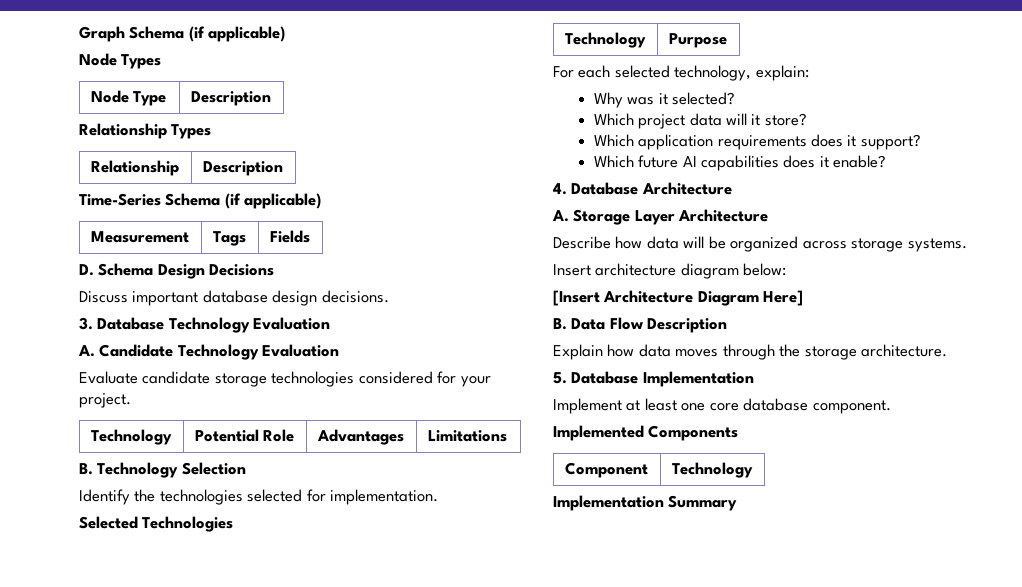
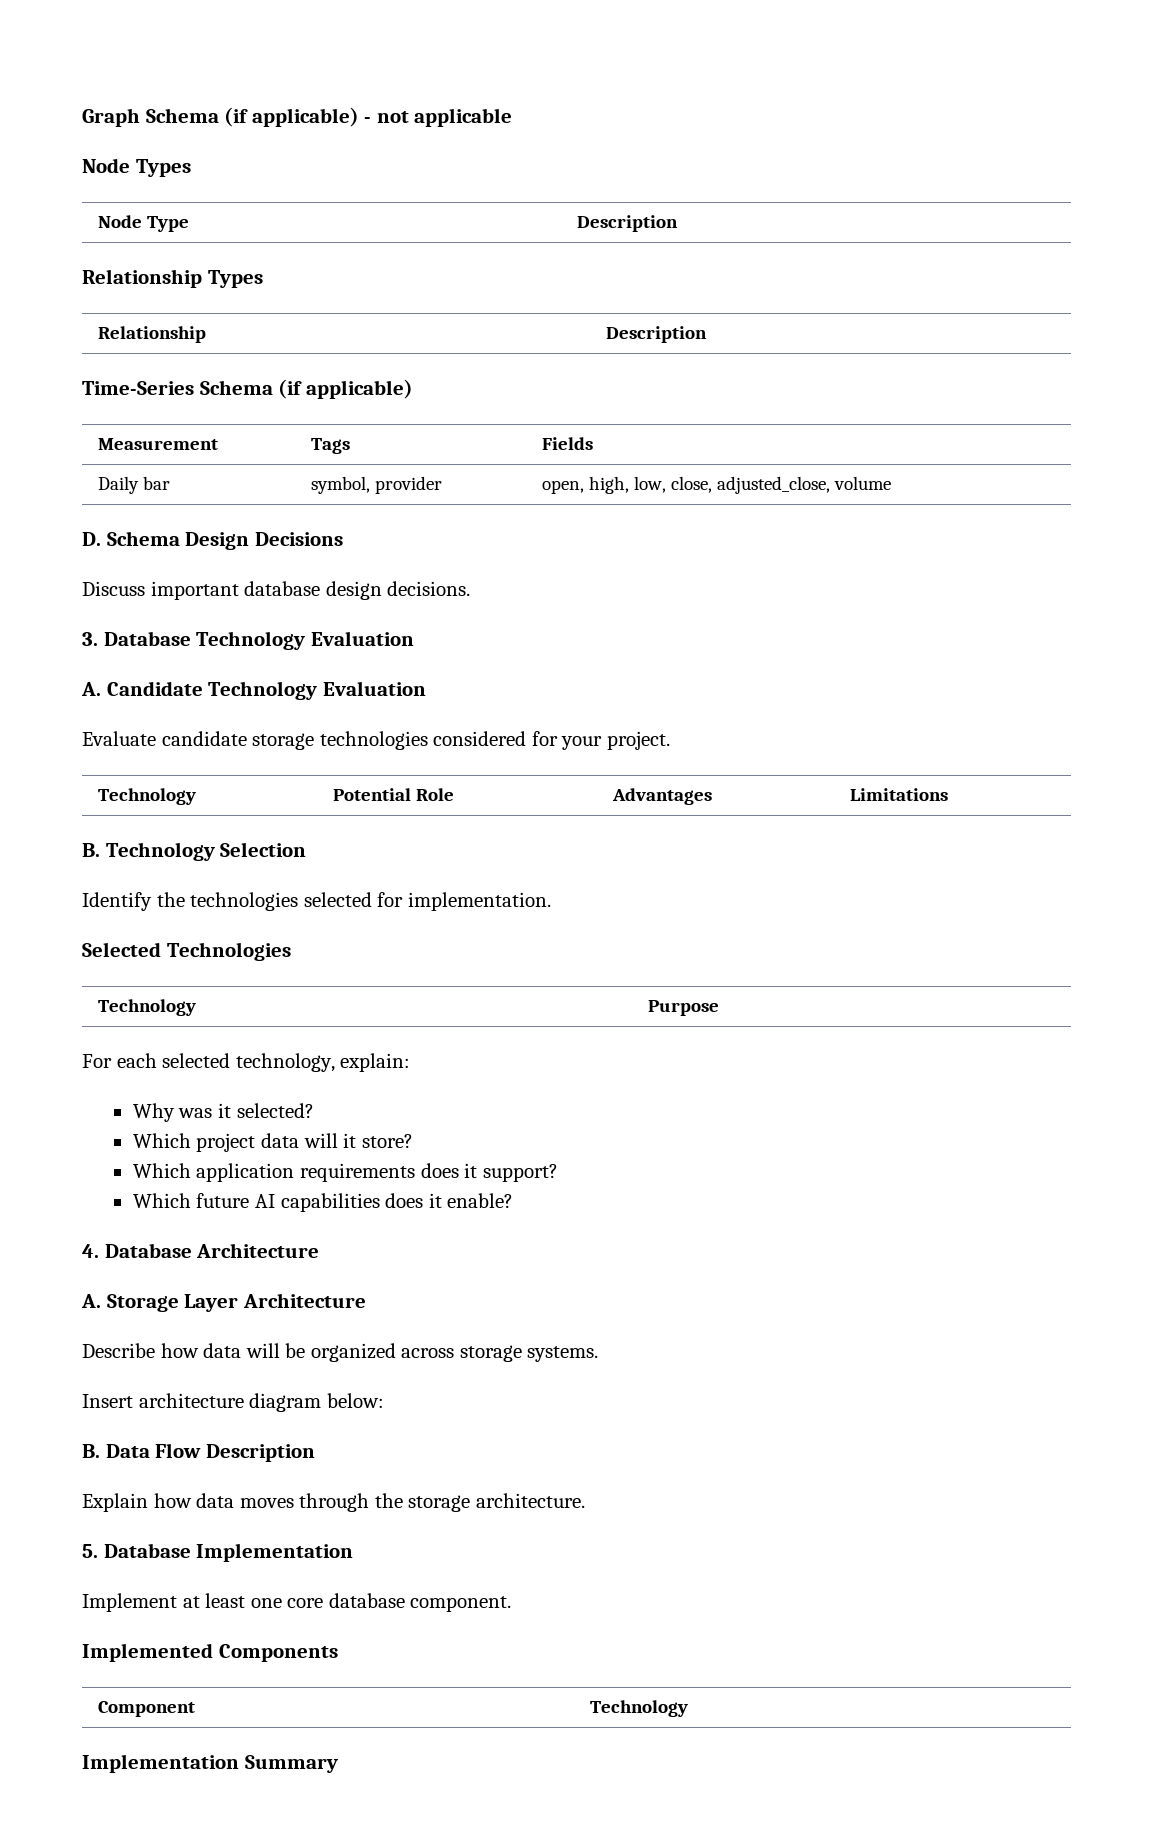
(286, 34) none -> [364,108,513,127] - not applicable
(310, 236) none -> [98,476,171,494] [311,476,443,494] [542,476,892,494] // Daily bar | symbol, provider | open, high, low, close, adjusted_close, volume
[553,290,804,306] // [Insert Architecture Diagram Here] -> (384, 1400) none

